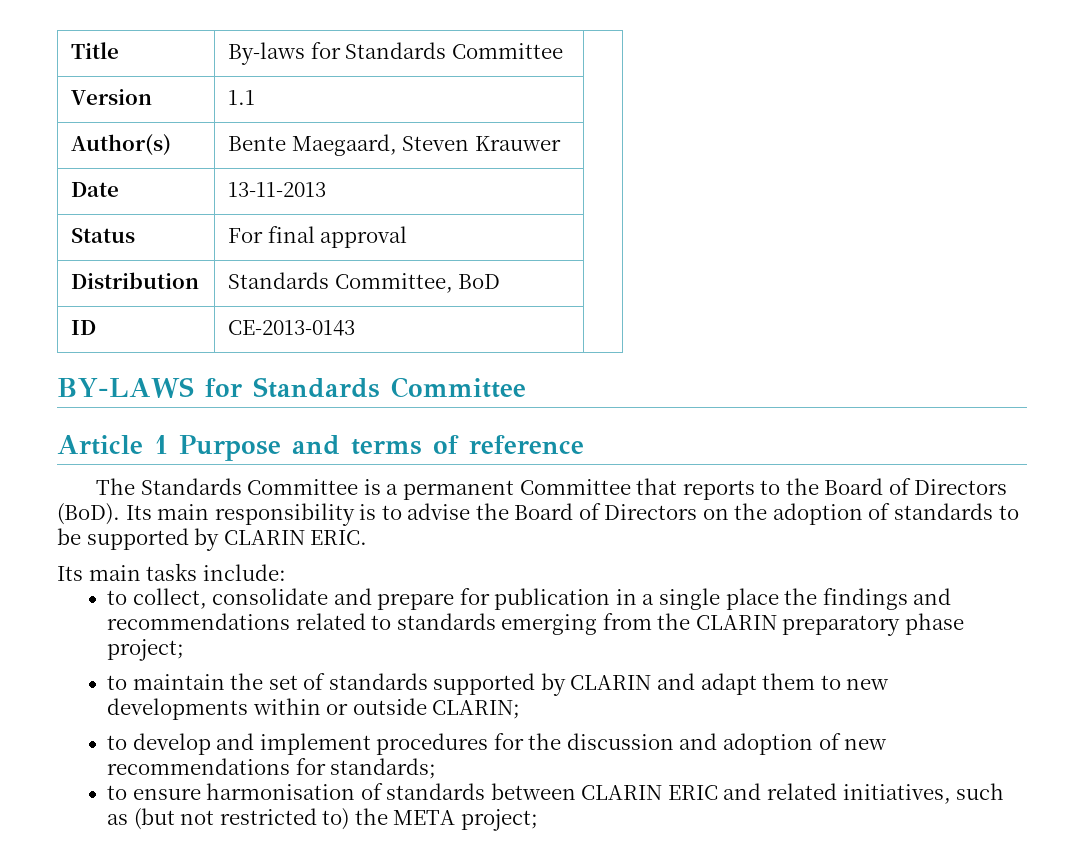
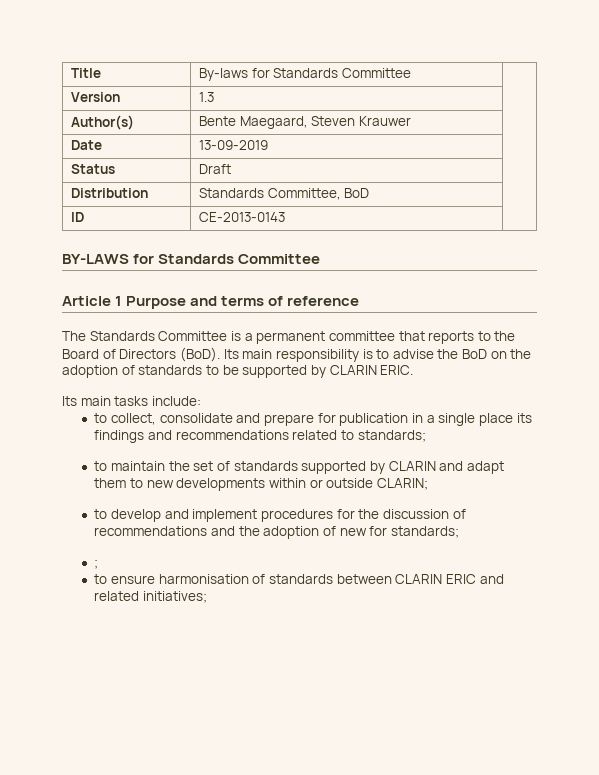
[228,90,256,105] 1.1 -> [199,92,215,102] 1.3
[228,182,327,197] 13-11-2013 -> [199,140,269,150] 13-09-2019
[228,226,408,248] For final approval -> [199,164,232,174] Draft
[519,479,631,495] Committee -> [328,331,395,341] committee
[514,503,698,520] Board of Directors -> [462,349,488,359] BoD
[784,588,818,605] the -> [516,413,532,423] its
[396,613,964,636] [107,639,185,661] standards emerging from the CLARIN preparatory phase project; -> [357,430,426,442] standards;
[679,733,718,750] and -> [452,509,466,519] [94,526,260,536] of recommendations and the
[107,758,291,775] recommendations -> (367, 532) none
(437, 768) none -> [94,559,99,569] // ;
[842,783,1005,804] [107,808,538,831] initiatives, such as (but not restricted to) the META project; -> [143,591,208,603] initiatives;

